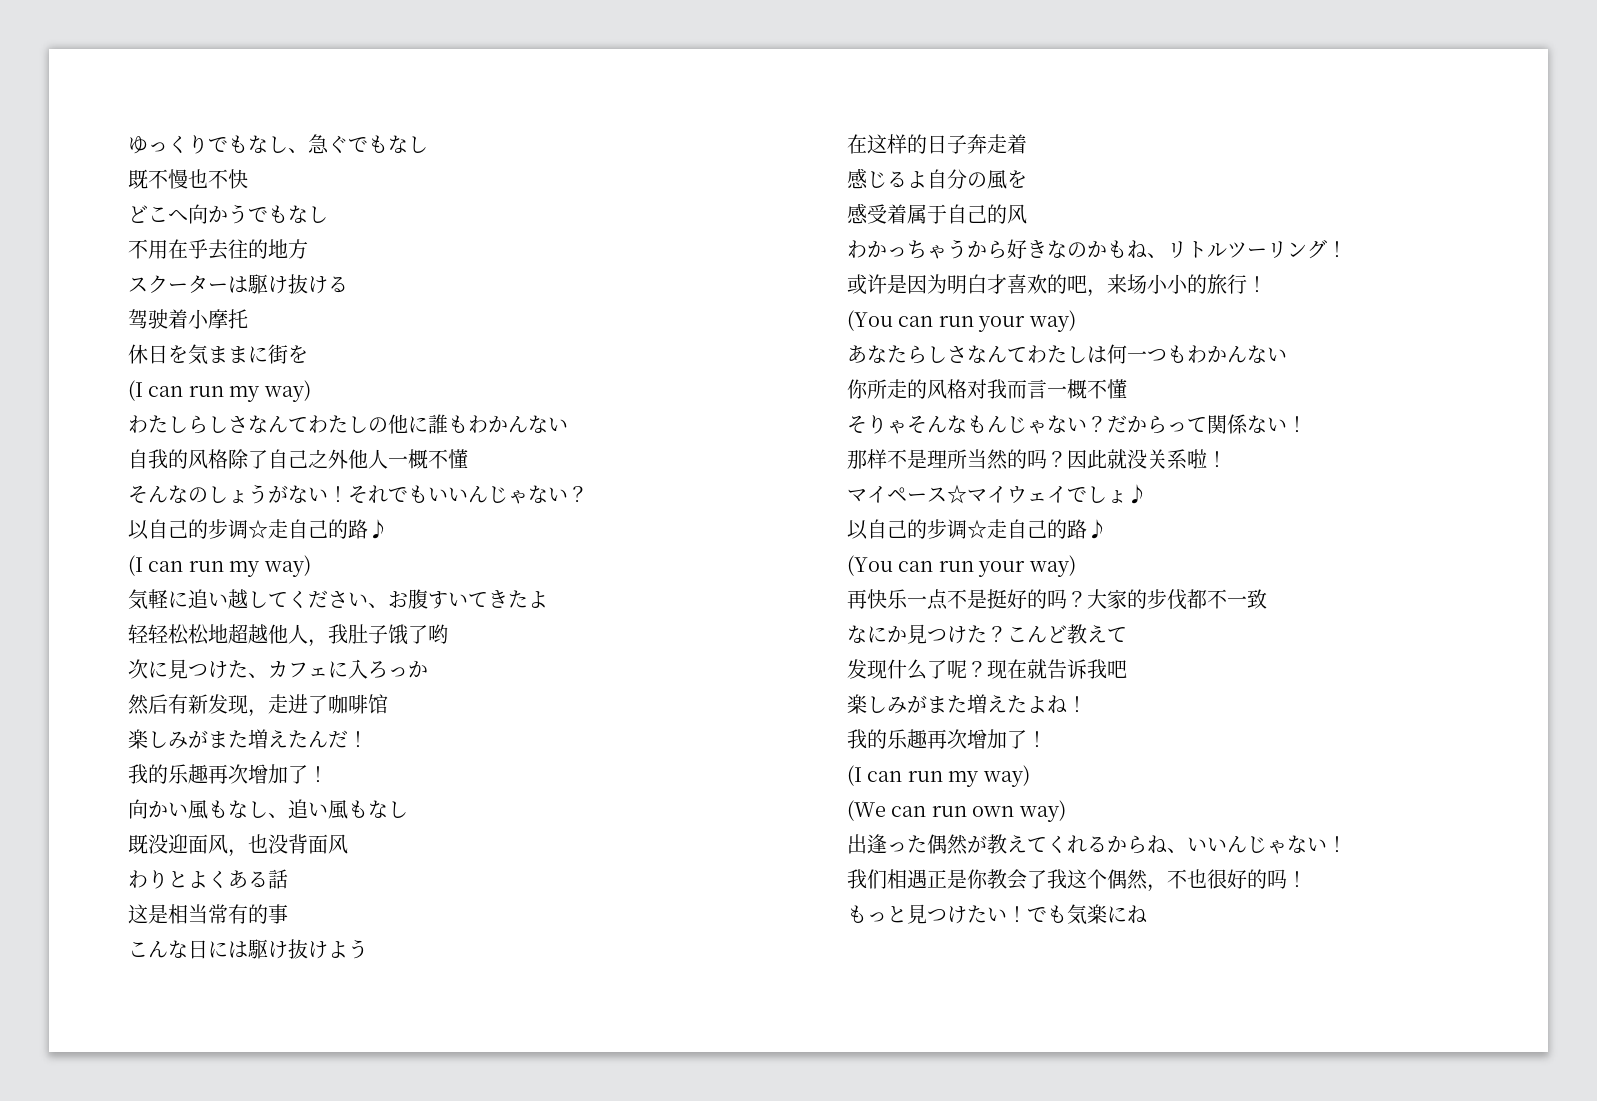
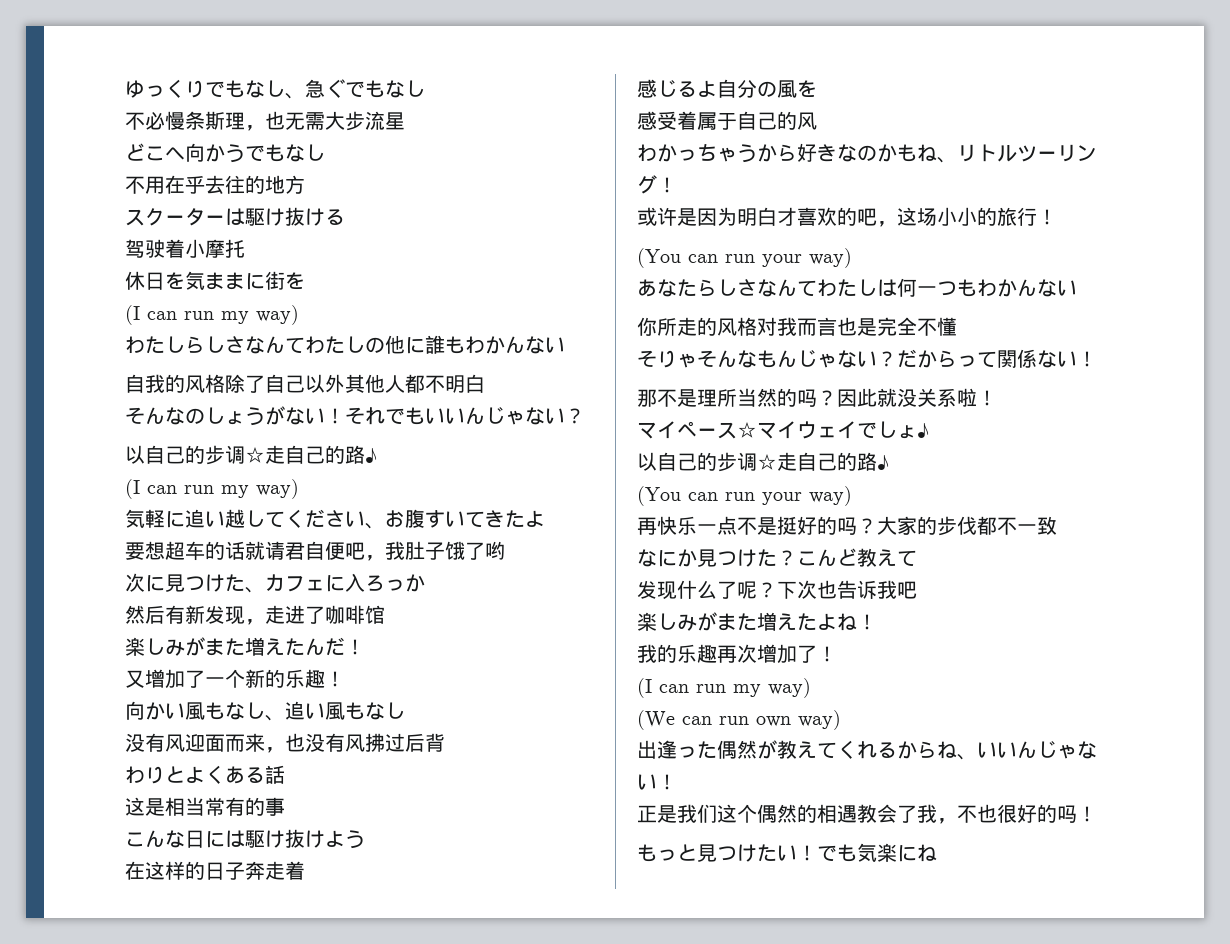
[128,169,248,189] 既不慢也不快 -> [125,111,405,131] 不必慢条斯理，也无需大步流星
[308,449,468,469] 之外他人一概不懂 -> [305,374,485,393] 以外其他人都不明白
[128,624,308,645] 轻轻松松地超越他人 -> [125,541,365,561] 要想超车的话就请君自便吧
[128,764,308,784] 我的乐趣再次增加了 -> [125,669,325,689] 又增加了一个新的乐趣
[128,834,288,857] 既没迎面风，也没 -> [125,733,425,753] 没有风迎面而来，也没有风拂过后
[308,834,348,854] 面风 -> (445, 742) none
[1107,274,1127,294] 来 -> [897,207,917,226] 这
[1047,379,1087,399] 一概 -> [837,317,917,336] 也是完全
[867,449,887,469] 样 -> (657, 398) none
[987,659,1047,679] 现在就 -> [777,580,837,599] 下次也
[847,869,1148,890] 我们相遇正是你教会了我这个偶然 -> [637,804,937,823] 正是我们这个偶然的相遇教会了我

